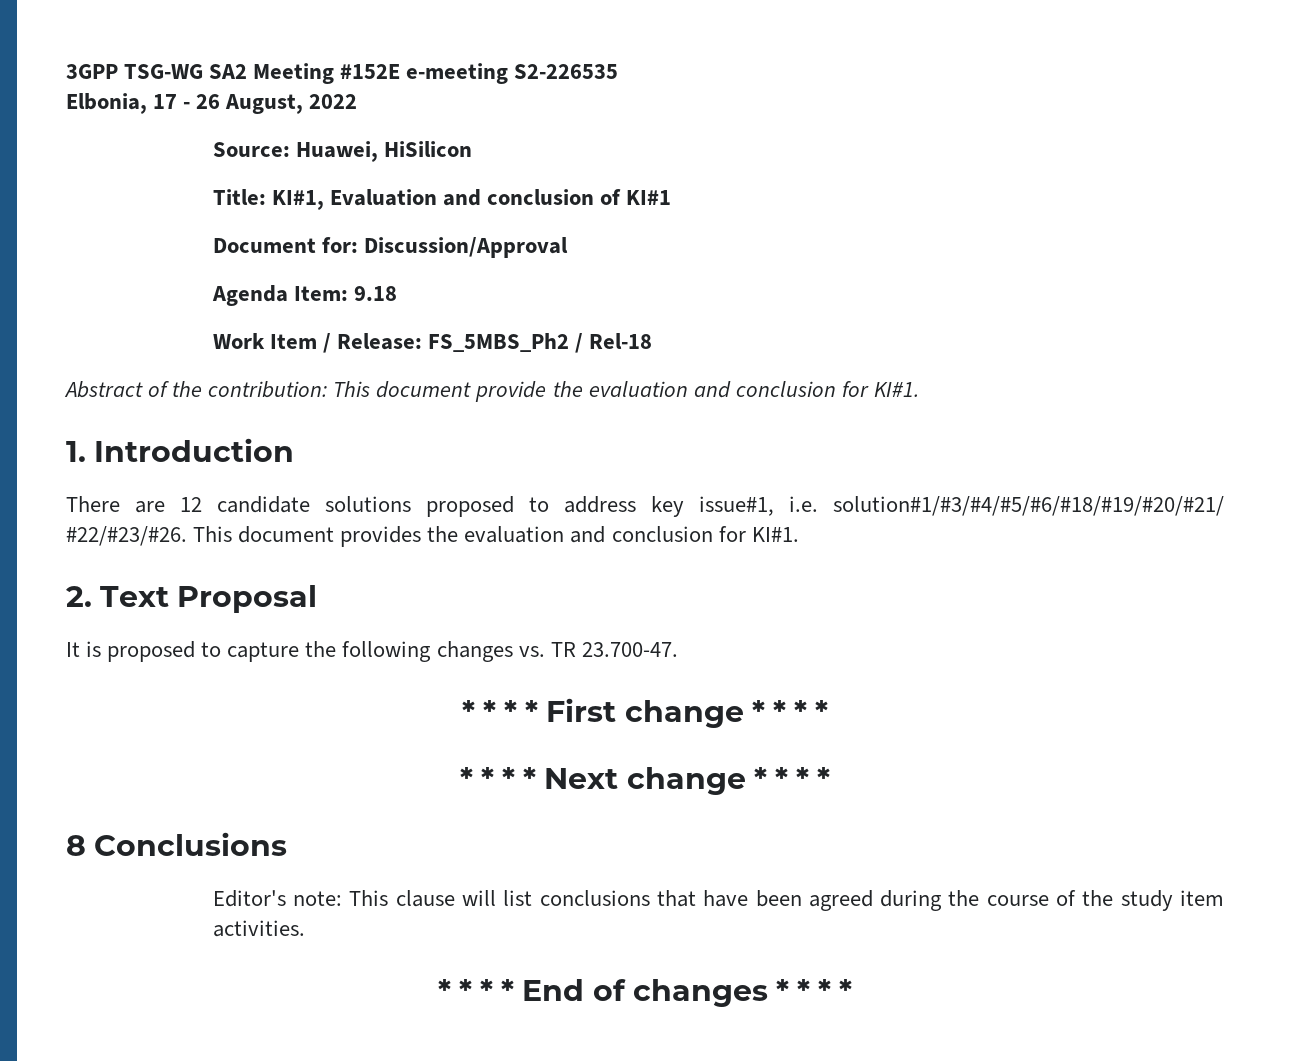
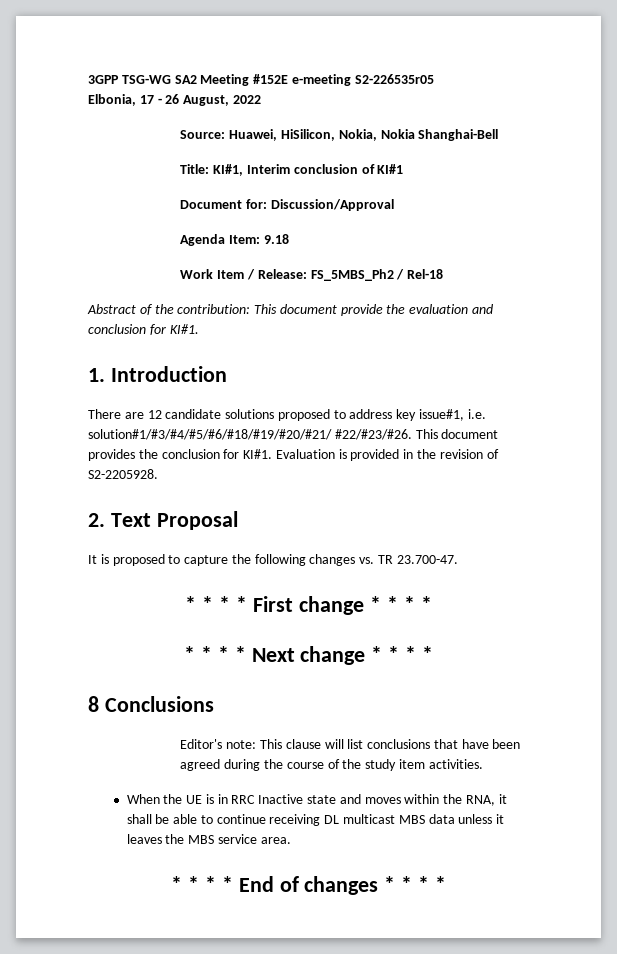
[514,64,619,79] S2-226535 -> [354,74,434,84] S2-226535r05
[383,141,472,157] HiSilicon -> [280,129,499,141] HiSilicon, Nokia, Nokia Shanghai-Bell
[329,189,482,206] Evaluation and -> [246,164,290,174] Interim
[464,526,799,543] evaluation and conclusion for KI#1. -> [161,449,499,461] [88,469,158,479] conclusion for KI#1. Evaluation is provided in the revision of S2-2205928.
(305, 928) none -> [126,794,507,806] [126,814,505,826] [126,834,291,844] // When the UE is in RRC Inactive state and moves within the RNA, it shall be able to continue receiving DL multicast MBS data unless it leaves the MBS service area.

